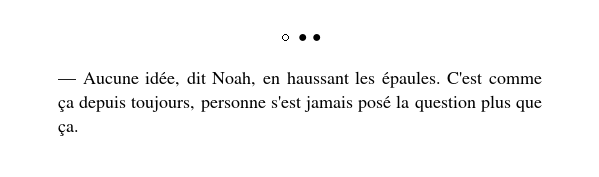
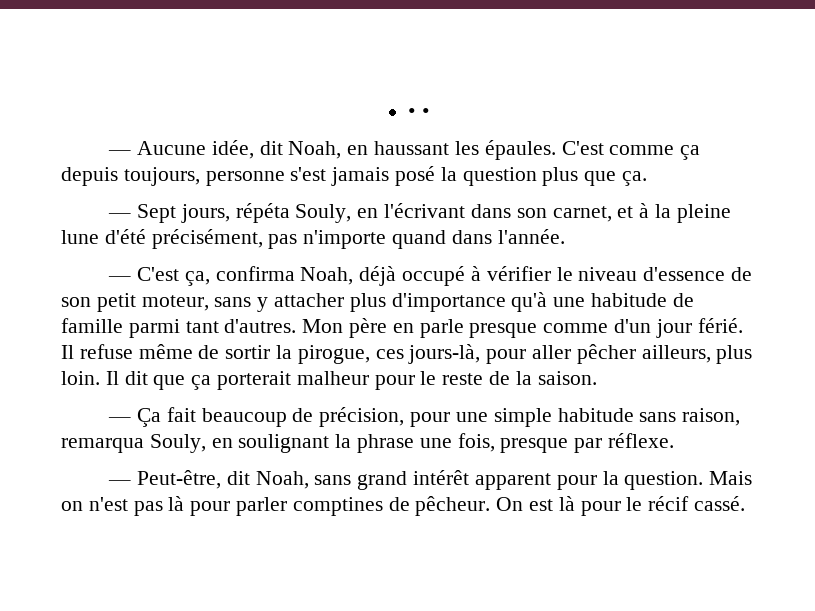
(79, 130) none -> [108,203,731,223] [61,229,565,249] [108,266,752,286] [61,292,694,312] [61,318,743,338] [61,344,753,364] [61,371,597,390] [108,407,741,427] [61,433,675,453] [108,470,753,490] [61,496,746,516] // — Sept jours, répéta Souly, en l'écrivant dans son carnet, et à la pleine lune d'été précisément, pas n'importe quand dans l'année. // — C'est ça, confirma Noah, déjà occupé à vérifier le niveau d'essence de son petit moteur, sans y attacher plus d'importance qu'à une habitude de famille parmi tant d'autres. Mon père en parle presque comme d'un jour férié. Il refuse même de sortir la pirogue, ces jours-là, pour aller pêcher ailleurs, plus loin. Il dit que ça porterait malheur pour le reste de la saison. // — Ça fait beaucoup de précision, pour une simple habitude sans raison, remarqua Souly, en soulignant la phrase une fois, presque par réflexe. // — Peut-être, dit Noah, sans grand intérêt apparent pour la question. Mais on n'est pas là pour parler comptines de pêcheur. On est là pour le récif cassé.

